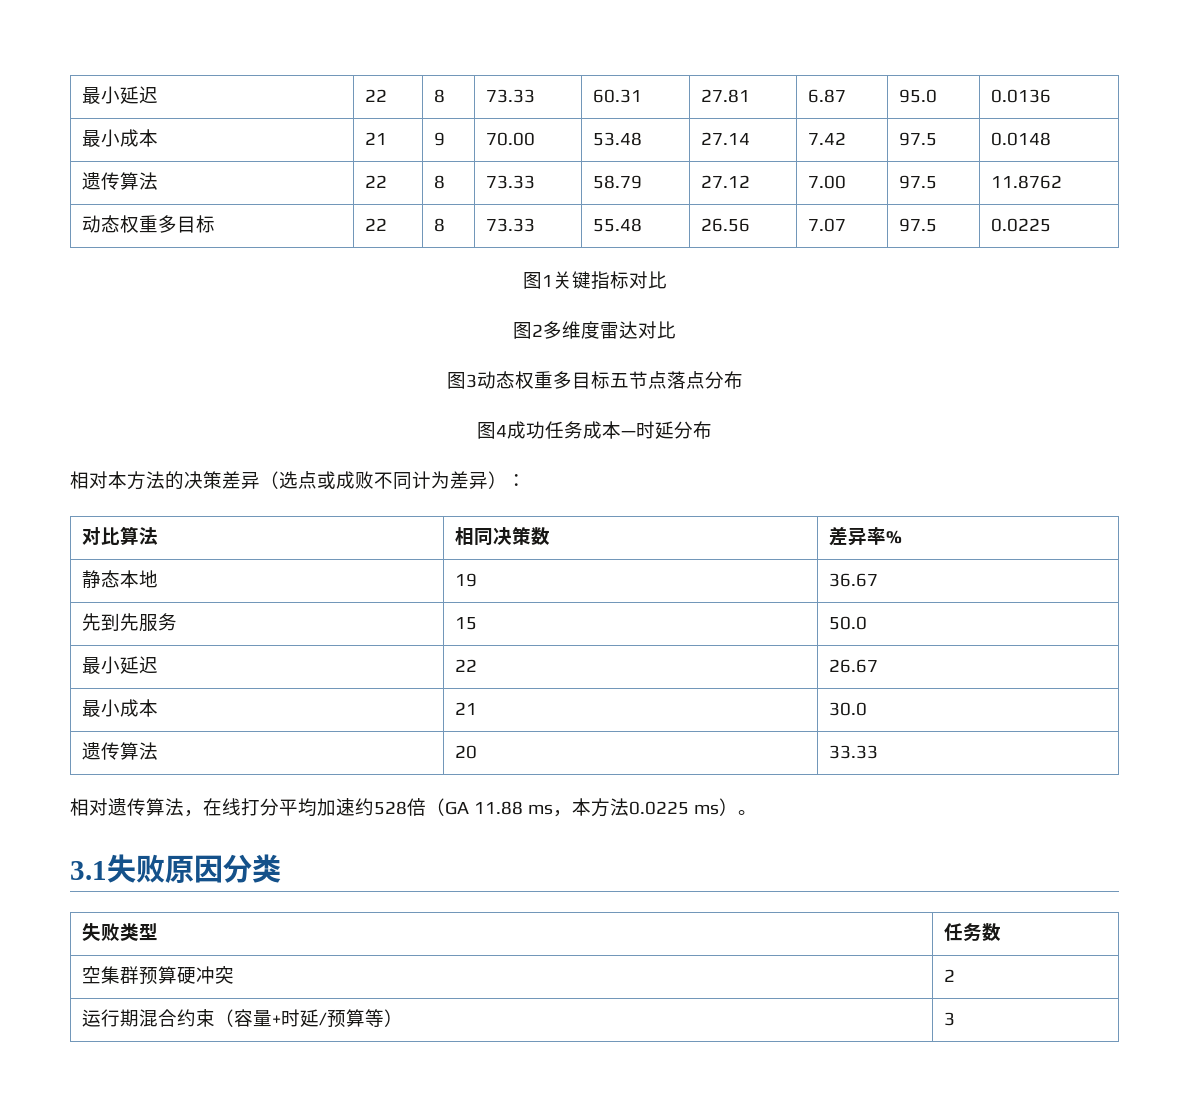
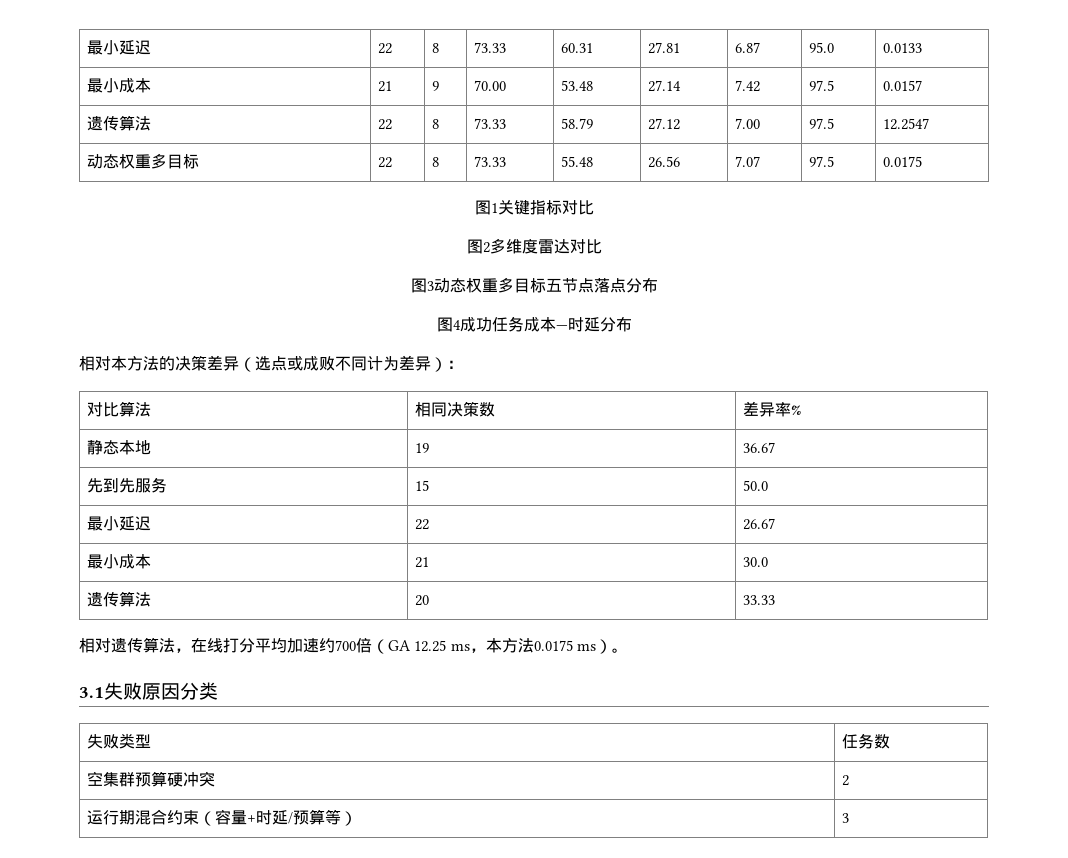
[991,89,1052,103] 0.0136 -> [882,43,922,53] 0.0133
[991,132,1052,146] 0.0148 -> [882,80,922,91] 0.0157
[991,175,1063,189] 11.8762 -> [882,118,929,130] 12.2547
[991,218,1052,232] 0.0225 -> [882,156,922,167] 0.0175
[374,801,407,815] 528 -> [335,640,356,651] 700
[473,801,523,815] 11.88 -> [414,640,447,652] 12.25
[628,801,689,815] 0.0225 -> [533,640,573,651] 0.0175

